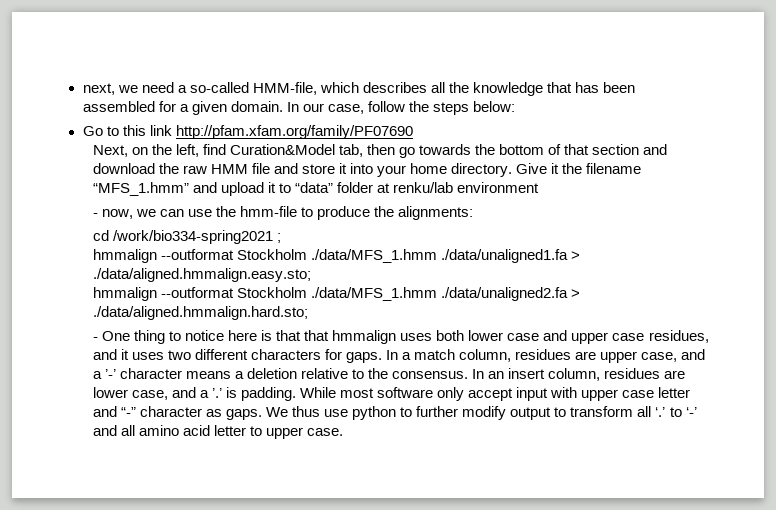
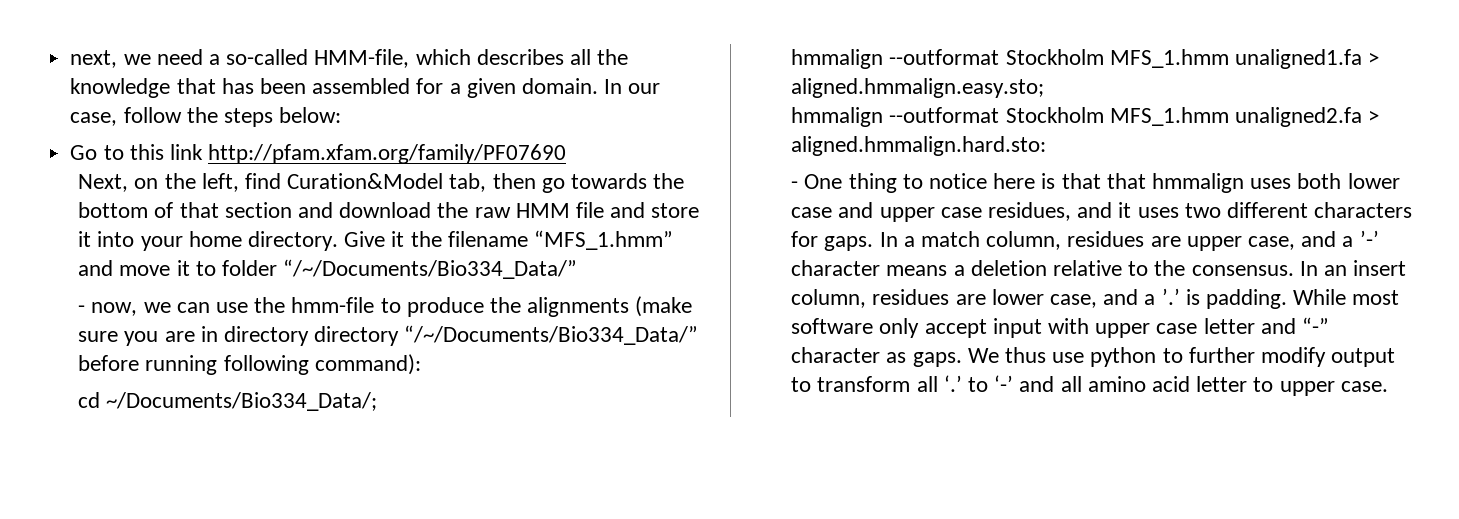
[220,182,264,196] upload -> [119,265,171,276] move
[294,182,540,193] “data” folder at renku/lab environment -> [221,259,578,279] folder “/~/Documents/Bio334_Data/”
[398,206,474,220] alignments: -> [527,296,693,317] [78,325,699,346] [78,354,421,375] alignments (make sure you are in directory directory “/~/Documents/Bio334_Data/” before running following command):
[112,230,281,244] [92,249,580,263] [92,268,311,282] [92,287,580,301] [92,306,308,320] /work/bio334-spring2021 ; // hmmalign --outformat Stockholm ./data/MFS_1.hmm ./data/unaligned1.fa > ./data/aligned.hmmalign.easy.sto; // hmmalign --outformat Stockholm ./data/MFS_1.hmm ./data/unaligned2.fa > ./data/aligned.hmmalign.hard.sto; -> [106,392,378,411] [791,49,1380,69] [791,78,1045,98] [791,107,1380,127] [791,136,1047,156] ~/Documents/Bio334_Data/; // hmmalign --outformat Stockholm MFS_1.hmm unaligned1.fa > aligned.hmmalign.easy.sto; // hmmalign --outformat Stockholm MFS_1.hmm unaligned2.fa > aligned.hmmalign.hard.sto:

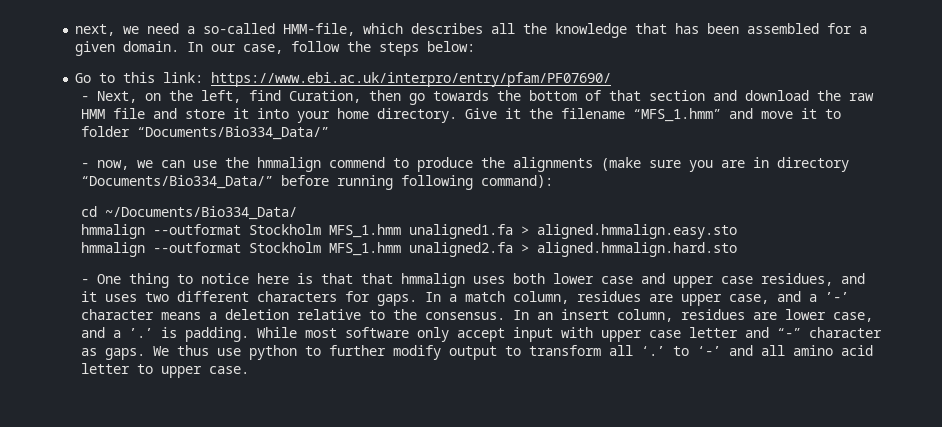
[169,144,567,164] link http://pfam.xfam.org/family/PF07690 // -> [163,72,612,87] [80,96,89,101] link: https://www.ebi.ac.uk/interpro/entry/pfam/PF07690/ // -
[287,173,487,192] Curation&Model tab, -> [288,90,361,103] Curation,
[283,259,578,279] “/~/Documents/Bio334_Data/” -> [136,126,329,140] “Documents/Bio334_Data/”
[291,297,375,313] hmm-file -> [256,157,385,172] hmmalign commend
[314,325,699,346] directory “/~/Documents/Bio334_Data/” -> [80,175,273,189] “Documents/Bio334_Data/”
[106,392,378,411] ~/Documents/Bio334_Data/; -> [104,206,297,220] ~/Documents/Bio334_Data/
[791,78,1045,98] aligned.hmmalign.easy.sto; -> [536,224,737,239] aligned.hmmalign.easy.sto
[791,136,1047,156] aligned.hmmalign.hard.sto: -> [536,242,737,257] aligned.hmmalign.hard.sto

